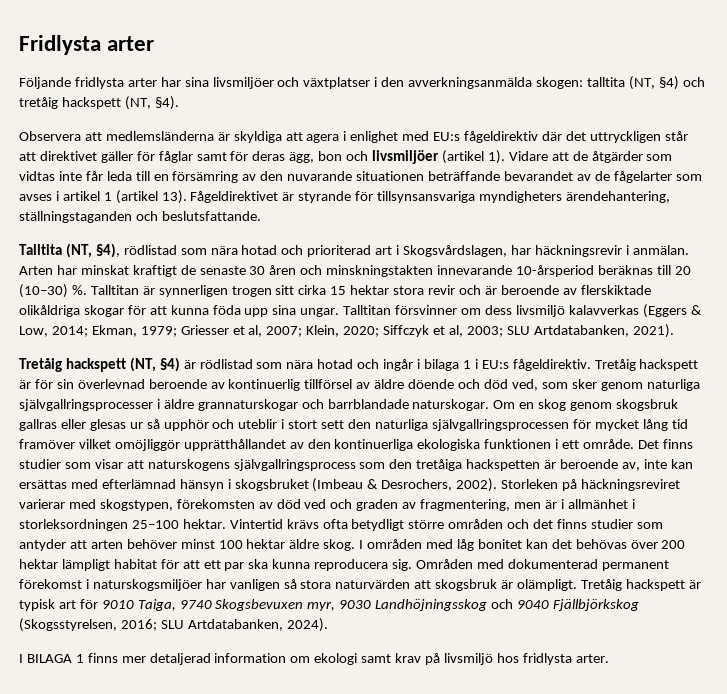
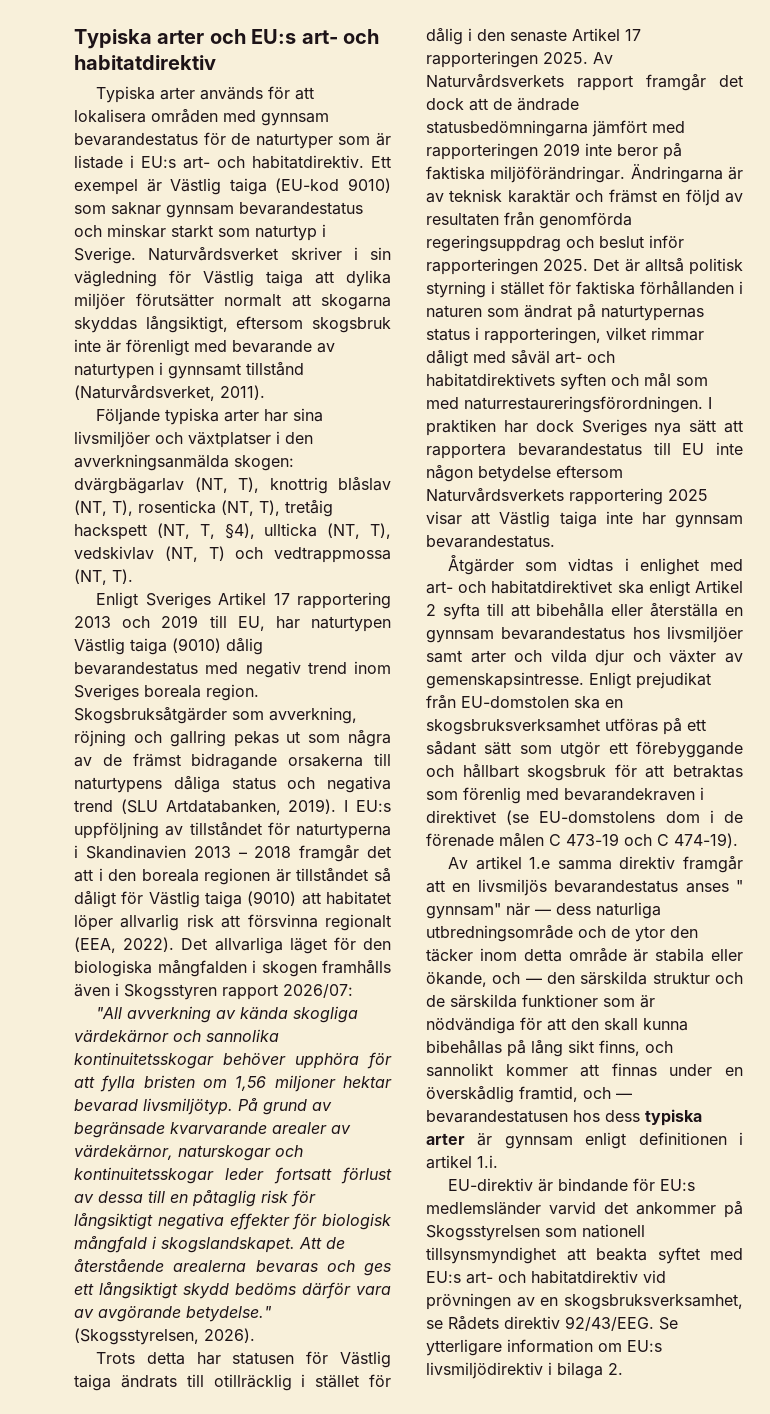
[19,35,155,55] Fridlysta arter -> [74,29,379,49] [74,55,216,70] [96,86,315,103] [74,109,329,126] [74,132,391,149] [74,155,391,169] [74,178,391,195] [74,202,363,218] [74,224,326,241] [74,247,391,264] [74,270,391,287] [74,293,391,310] [74,316,391,333] [74,339,335,356] [74,362,304,379] [74,385,265,401] Typiska arter och EU:s art- och habitatdirektiv // Typiska arter används för att lokalisera områden med gynnsam bevarandestatus för de naturtyper som är listade i EU:s art- och habitatdirektiv. Ett exempel är Västlig taiga (EU-kod 9010) som saknar gynnsam bevarandestatus och minskar starkt som naturtyp i Sverige. Naturvårdsverket skriver i sin vägledning för Västlig taiga att dylika miljöer förutsätter normalt att skogarna skyddas långsiktigt, eftersom skogsbruk inte är förenligt med bevarande av naturtypen i gynnsamt tillstånd (Naturvårdsverket, 2011).
[74,77,124,89] fridlysta -> [165,408,220,425] typiska
[586,76,705,90] [19,96,179,110] [19,131,688,143] [19,150,673,164] [19,171,702,183] [19,190,670,204] [19,211,261,223] [19,243,689,258] [19,265,691,277] [19,284,651,298] [19,304,702,318] [19,324,674,338] [19,357,699,372] [19,379,700,391] [19,399,679,411] [19,419,688,431] [19,439,693,451] [19,459,693,471] [19,478,680,492] [19,499,635,511] [19,519,663,531] [19,539,686,551] [19,559,669,571] [19,579,701,591] [19,599,639,611] [19,618,328,632] [19,653,609,665] talltita (NT, §4) och tretåig hackspett (NT, §4). // Observera att medlemsländerna är skyldiga att agera i enlighet med EU:s fågeldirektiv där det uttryckligen står att direktivet gäller för fåglar samt för deras ägg, bon och livsmiljöer (artikel 1). Vidare att de åtgärder som vidtas inte får leda till en försämring av den nuvarande situationen beträffande bevarandet av de fågelarter som avses i artikel 1 (artikel 13). Fågeldirektivet är styrande för tillsynsansvariga myndigheters ärendehantering, ställningstaganden och beslutsfattande. // Talltita (NT, §4), rödlistad som nära hotad och prioriterad art i Skogsvårdslagen, har häckningsrevir i anmälan. Arten har minskat kraftigt de senaste 30 åren och minskningstakten innevarande 10-årsperiod beräknas till 20 (10–30) %. Talltitan är synnerligen trogen sitt cirka 15 hektar stora revir och är beroende av flerskiktade olikåldriga skogar för att kunna föda upp sina ungar. Talltitan försvinner om dess livsmiljö kalavverkas (Eggers & Low, 2014; Ekman, 1979; Griesser et al, 2007; Klein, 2020; Siffczyk et al, 2003; SLU Artdatabanken, 2021). // Tretåig hackspett (NT, §4) är rödlistad som nära hotad och ingår i bilaga 1 i EU:s fågeldirektiv. Tretåig hackspett är för sin överlevnad beroende av kontinuerlig tillförsel av äldre döende och död ved, som sker genom naturliga självgallringsprocesser i äldre grannaturskogar och barrblandade naturskogar. Om en skog genom skogsbruk gallras eller glesas ur så upphör och uteblir i stort sett den naturliga självgallringsprocessen för mycket lång tid framöver vilket omöjliggör upprätthållandet av den kontinuerliga ekologiska funktionen i ett område. Det finns studier som visar att naturskogens självgallringsprocess som den tretåiga hackspetten är beroende av, inte kan ersättas med efterlämnad hänsyn i skogsbruket (Imbeau & Desrochers, 2002). Storleken på häckningsreviret varierar med skogstypen, förekomsten av död ved och graden av fragmentering, men är i allmänhet i storleksordningen 25–100 hektar. Vintertid krävs ofta betydligt större områden och det finns studier som antyder att arten behöver minst 100 hektar äldre skog. I områden med låg bonitet kan det behövas över 200 hektar lämpligt habitat för att ett par ska kunna reproducera sig. Områden med dokumenterad permanent förekomst i naturskogsmiljöer har vanligen så stora naturvärden att skogsbruk är olämpligt. Tretåig hackspett är typisk art för 9010 Taiga, 9740 Skogsbevuxen myr, 9030 Landhöjningsskog och 9040 Fjällbjörkskog (Skogsstyrelsen, 2016; SLU Artdatabanken, 2024). // I BILAGA 1 finns mer detaljerad information om ekologi samt krav på livsmiljö hos fridlysta arter. -> [74,477,391,494] [74,500,333,517] [74,523,391,540] [74,546,391,563] [74,569,133,585] [96,592,391,609] [74,615,391,632] [74,638,263,655] [74,661,391,678] [74,684,259,701] [74,707,357,724] [74,730,392,747] [74,753,391,770] [74,776,391,793] [74,799,391,815] [74,822,391,839] [74,845,391,862] [74,868,391,885] [74,891,391,908] [74,914,391,931] [74,937,391,954] [74,960,391,977] [74,983,353,1000] [96,1006,359,1023] [74,1029,279,1042] [74,1052,392,1069] [74,1075,392,1092] [74,1098,332,1115] [74,1122,351,1138] [74,1145,303,1161] [74,1167,392,1184] [74,1190,316,1207] [74,1213,391,1230] [74,1236,345,1253] [74,1259,391,1276] [74,1282,391,1299] [74,1306,272,1322] [74,1328,255,1345] [96,1351,391,1368] [74,1374,391,1391] [426,28,641,45] [426,51,613,68] [426,74,743,91] [426,98,579,111] [426,120,685,137] [426,143,682,160] [426,164,743,183] [426,189,743,206] [426,212,632,229] [426,235,684,252] [426,258,743,275] [426,281,743,298] [426,304,704,321] [426,327,704,344] [426,350,615,367] [426,373,708,390] [426,396,712,413] [426,419,743,436] [426,442,743,459] [426,465,623,482] [426,488,708,505] [426,511,743,528] [426,535,555,548] [448,555,743,575] [426,580,743,597] [426,603,743,620] [426,626,743,643] [426,649,743,666] [426,672,711,689] [426,695,623,709] [426,718,706,735] [426,741,743,758] [426,764,743,781] [426,787,704,804] [426,810,743,825] [426,833,738,848] [448,856,743,873] [426,879,743,896] [426,902,661,919] [426,925,698,942] [426,948,743,962] [426,971,743,987] [426,994,655,1008] [426,1017,688,1034] [426,1040,673,1057] [426,1063,743,1077] [426,1086,632,1103] [426,1109,702,1126] [426,1132,743,1149] [426,1155,498,1169] [448,1178,696,1192] [426,1201,743,1218] [426,1224,645,1241] [426,1247,743,1264] [426,1270,666,1284] [426,1293,743,1310] [426,1316,678,1331] [426,1339,662,1356] [426,1362,623,1379] dvärgbägarlav (NT, T), knottrig blåslav (NT, T), rosenticka (NT, T), tretåig hackspett (NT, T, §4), ullticka (NT, T), vedskivlav (NT, T) och vedtrappmossa (NT, T). // Enligt Sveriges Artikel 17 rapportering 2013 och 2019 till EU, har naturtypen Västlig taiga (9010) dålig bevarandestatus med negativ trend inom Sveriges boreala region. Skogsbruksåtgärder som avverkning, röjning och gallring pekas ut som några av de främst bidragande orsakerna till naturtypens dåliga status och negativa trend (SLU Artdatabanken, 2019). I EU:s uppföljning av tillståndet för naturtyperna i Skandinavien 2013 – 2018 framgår det att i den boreala regionen är tillståndet så dåligt för Västlig taiga (9010) att habitatet löper allvarlig risk att försvinna regionalt (EEA, 2022). Det allvarliga läget för den biologiska mångfalden i skogen framhålls även i Skogsstyren rapport 2026/07: // "All avverkning av kända skogliga värdekärnor och sannolika kontinuitetsskogar behöver upphöra för att fylla bristen om 1,56 miljoner hektar bevarad livsmiljötyp. På grund av begränsade kvarvarande arealer av värdekärnor, naturskogar och kontinuitetsskogar leder fortsatt förlust av dessa till en påtaglig risk för långsiktigt negativa effekter för biologisk mångfald i skogslandskapet. Att de återstående arealerna bevaras och ges ett långsiktigt skydd bedöms därför vara av avgörande betydelse." (Skogsstyrelsen, 2026). // Trots detta har statusen för Västlig taiga ändrats till otillräcklig i stället för dålig i den senaste Artikel 17 rapporteringen 2025. Av Naturvårdsverkets rapport framgår det dock att de ändrade statusbedömningarna jämfört med rapporteringen 2019 inte beror på faktiska miljöförändringar. Ändringarna är av teknisk karaktär och främst en följd av resultaten från genomförda regeringsuppdrag och beslut inför rapporteringen 2025. Det är alltså politisk styrning i stället för faktiska förhållanden i naturen som ändrat på naturtypernas status i rapporteringen, vilket rimmar dåligt med såväl art- och habitatdirektivets syften och mål som med naturrestaureringsförordningen. I praktiken har dock Sveriges nya sätt att rapportera bevarandestatus till EU inte någon betydelse eftersom Naturvårdsverkets rapportering 2025 visar att Västlig taiga inte har gynnsam bevarandestatus. // Åtgärder som vidtas i enlighet med art- och habitatdirektivet ska enligt Artikel 2 syfta till att bibehålla eller återställa en gynnsam bevarandestatus hos livsmiljöer samt arter och vilda djur och växter av gemenskapsintresse. Enligt prejudikat från EU-domstolen ska en skogsbruksverksamhet utföras på ett sådant sätt som utgör ett förebyggande och hållbart skogsbruk för att betraktas som förenlig med bevarandekraven i direktivet (se EU-domstolens dom i de förenade målen C 473-19 och C 474-19). // Av artikel 1.e samma direktiv framgår att en livsmiljös bevarandestatus anses " gynnsam" när — dess naturliga utbredningsområde och de ytor den täcker inom detta område är stabila eller ökande, och — den särskilda struktur och de särskilda funktioner som är nödvändiga för att den skall kunna bibehållas på lång sikt finns, och sannolikt kommer att finnas under en överskådlig framtid, och — bevarandestatusen hos dess typiska arter är gynnsam enligt definitionen i artikel 1.i. // EU-direktiv är bindande för EU:s medlemsländer varvid det ankommer på Skogsstyrelsen som nationell tillsynsmyndighet att beakta syftet med EU:s art- och habitatdirektiv vid prövningen av en skogsbruksverksamhet, se Rådets direktiv 92/43/EEG. Se ytterligare information om EU:s livsmiljödirektiv i bilaga 2.

